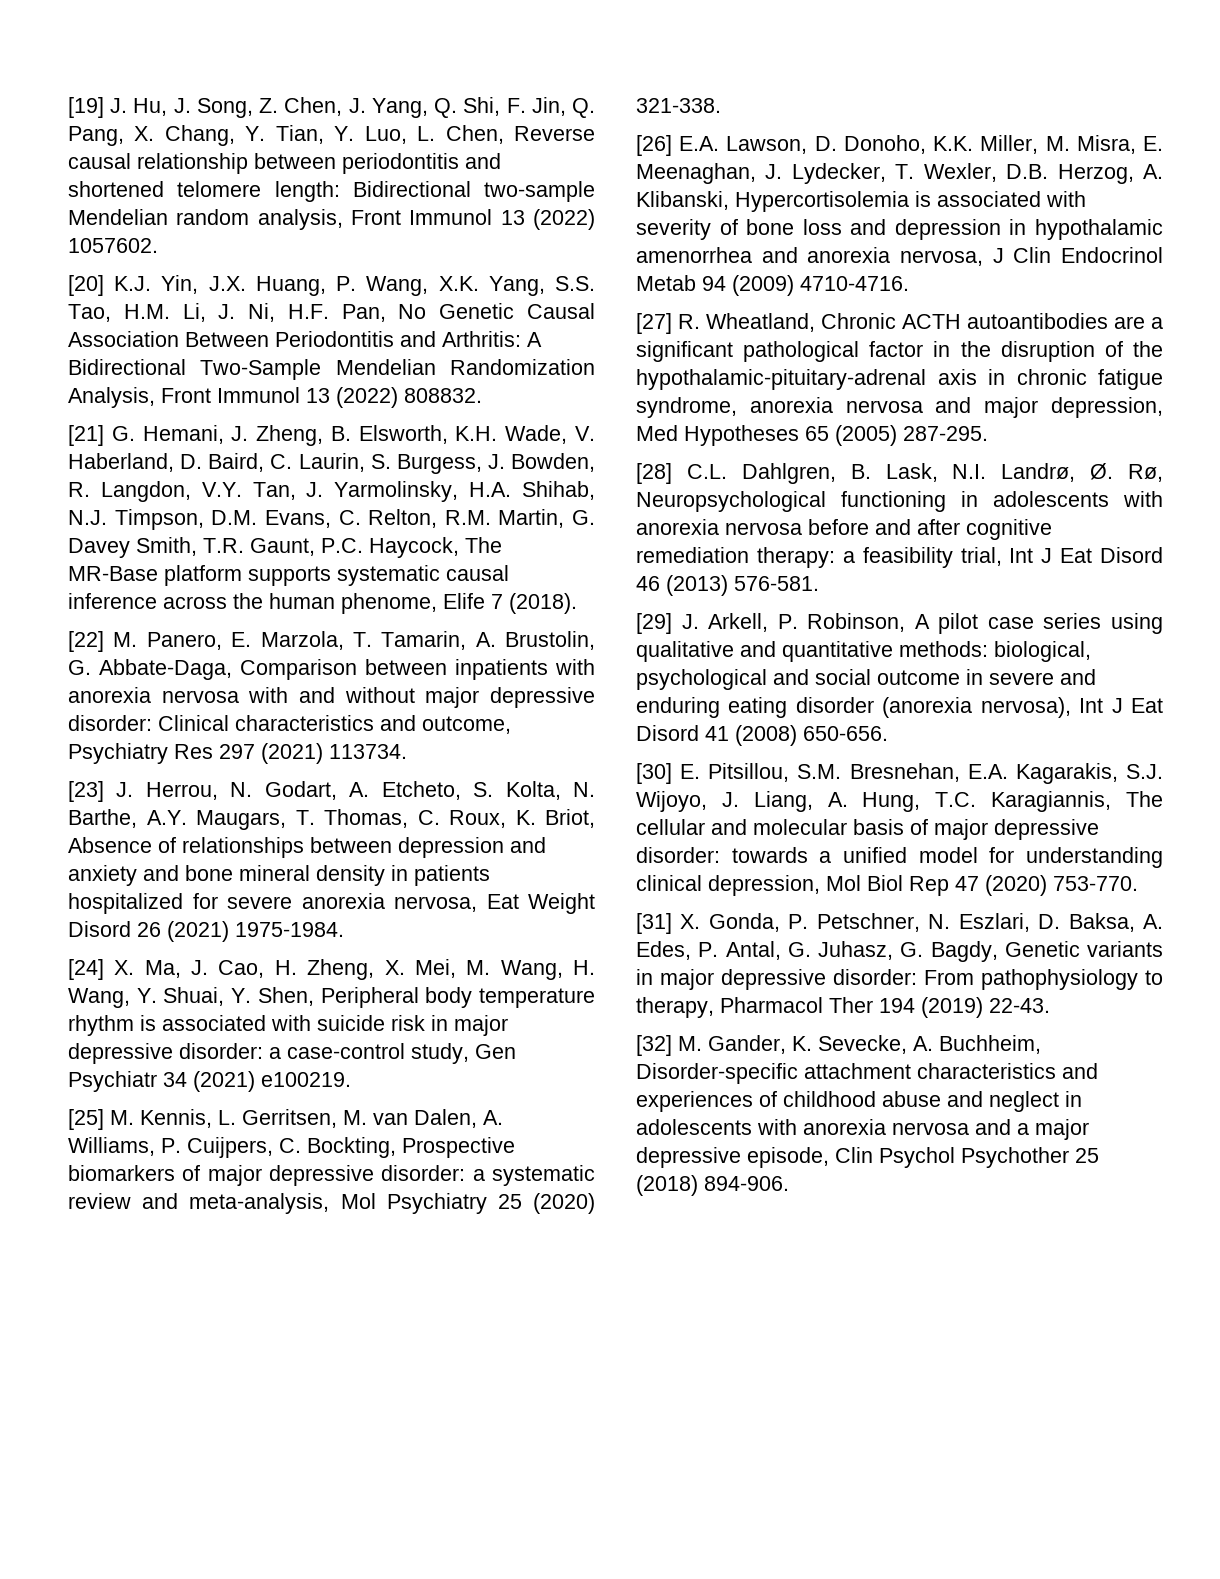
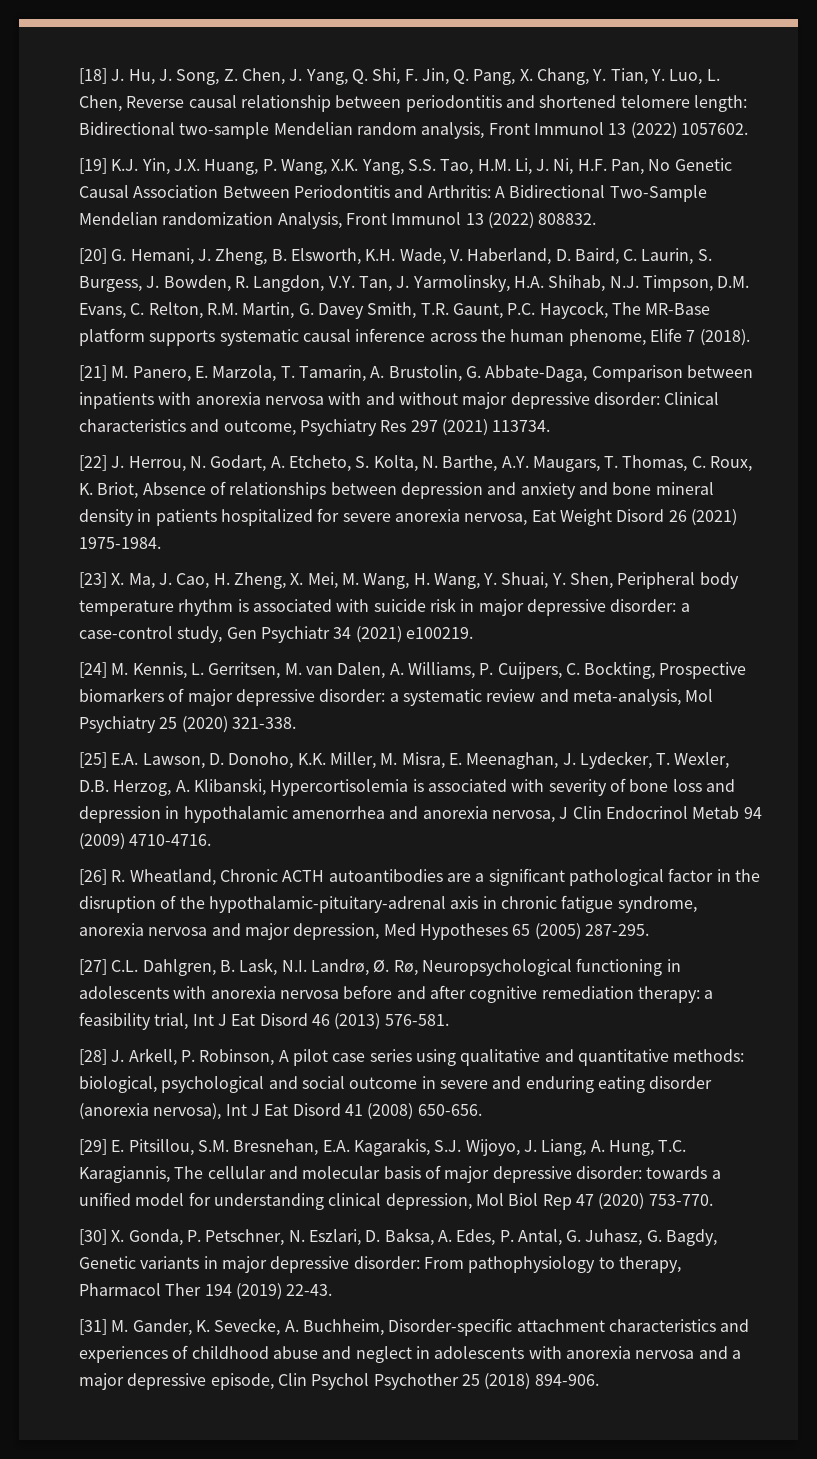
[68,97,104,118] [19] -> [79,68,107,84] [18]
[68,275,104,296] [20] -> [79,158,107,174] [19]
[450,359,595,375] Randomization -> [162,212,274,225] randomization
[68,425,104,446] [21] -> [79,248,107,264] [20]
[68,631,104,652] [22] -> [79,365,107,381] [21]
[68,781,104,802] [23] -> [79,455,107,471] [22]
[68,959,104,980] [24] -> [79,572,107,588] [23]
[68,1109,104,1130] [25] -> [79,662,107,678] [24]
[636,135,672,156] [26] -> [79,752,107,768] [25]
[636,313,672,334] [27] -> [79,869,107,885] [26]
[636,463,672,484] [28] -> [79,959,107,975] [27]
[636,613,672,634] [29] -> [79,1049,107,1065] [28]
[636,763,672,784] [30] -> [79,1139,107,1155] [29]
[636,913,672,934] [31] -> [79,1229,107,1245] [30]
[636,1035,672,1056] [32] -> [79,1319,107,1335] [31]

